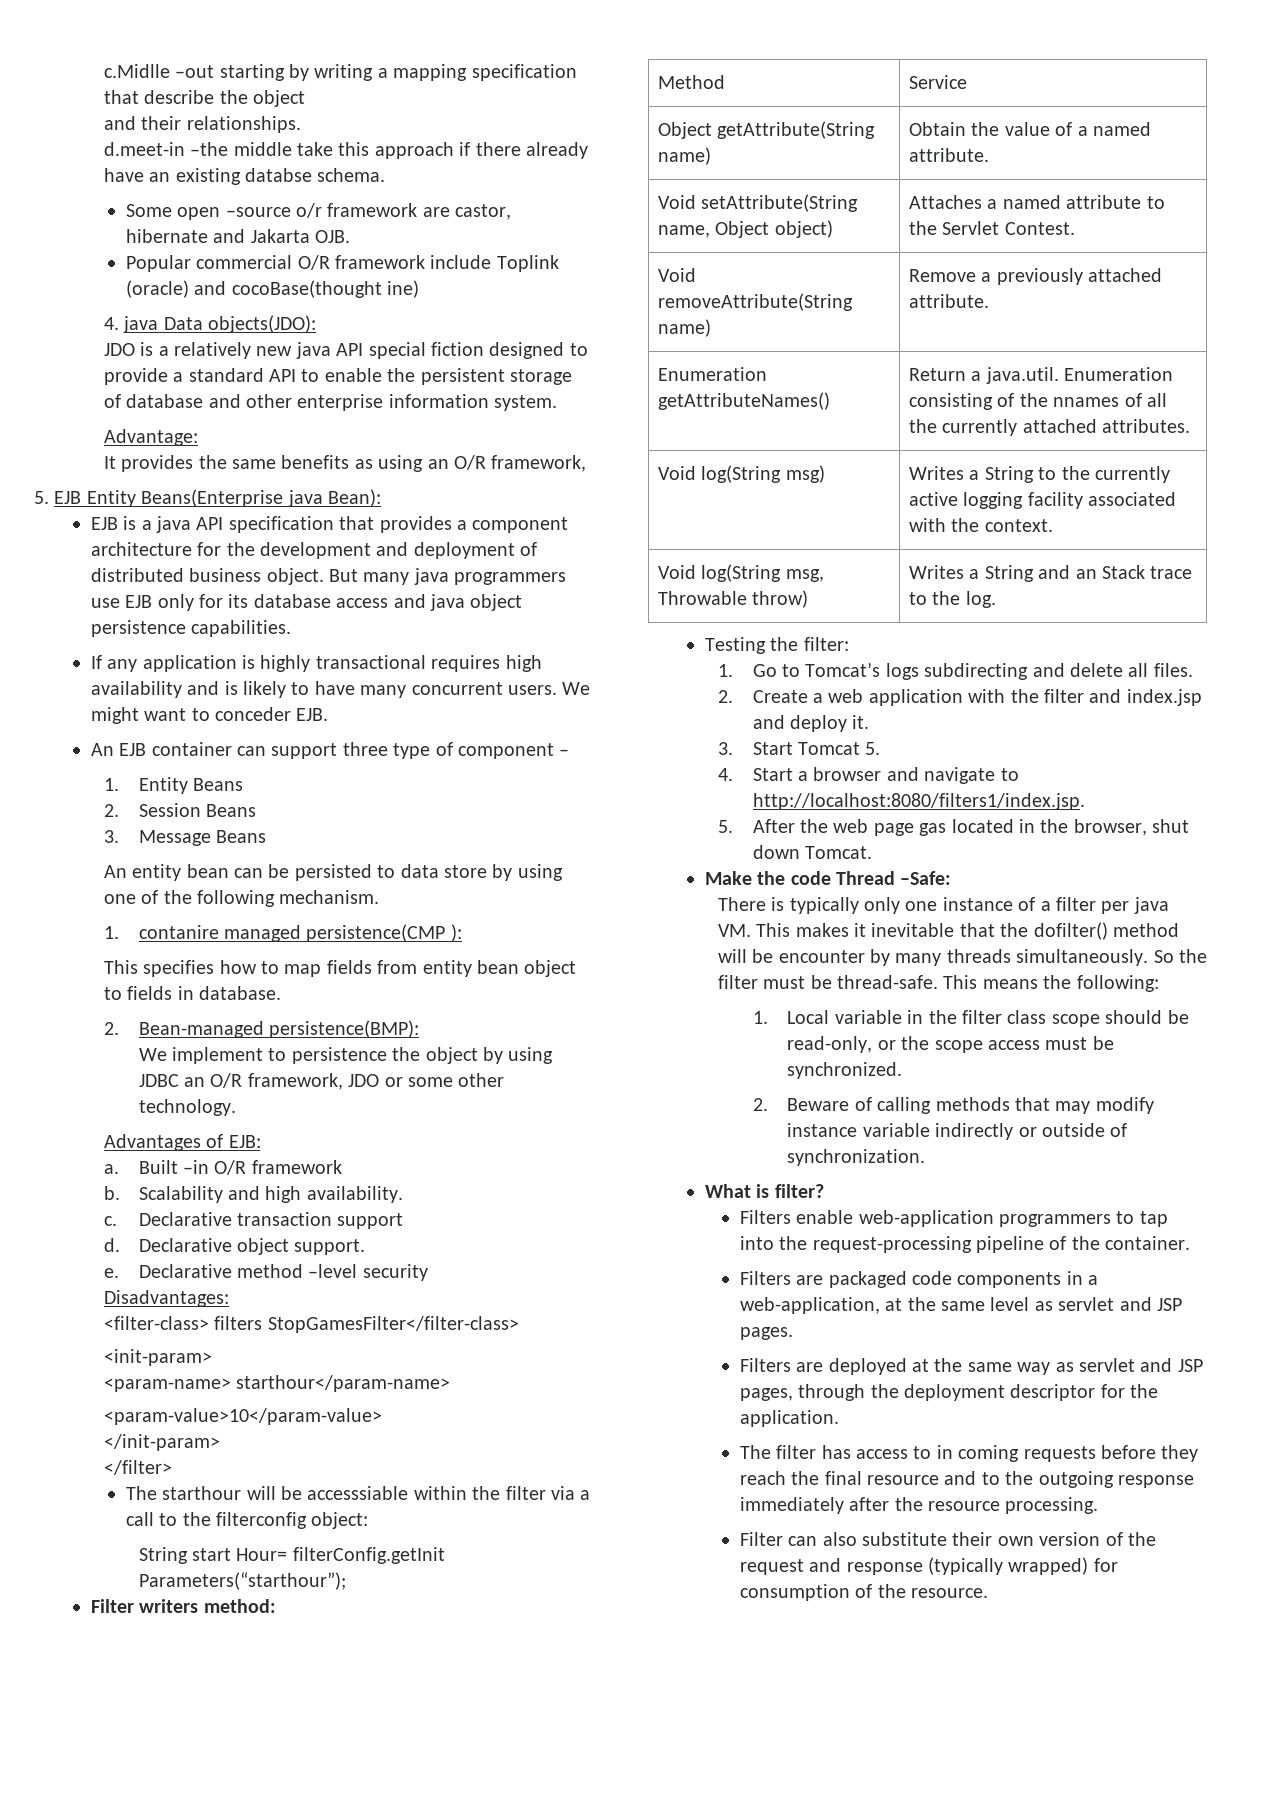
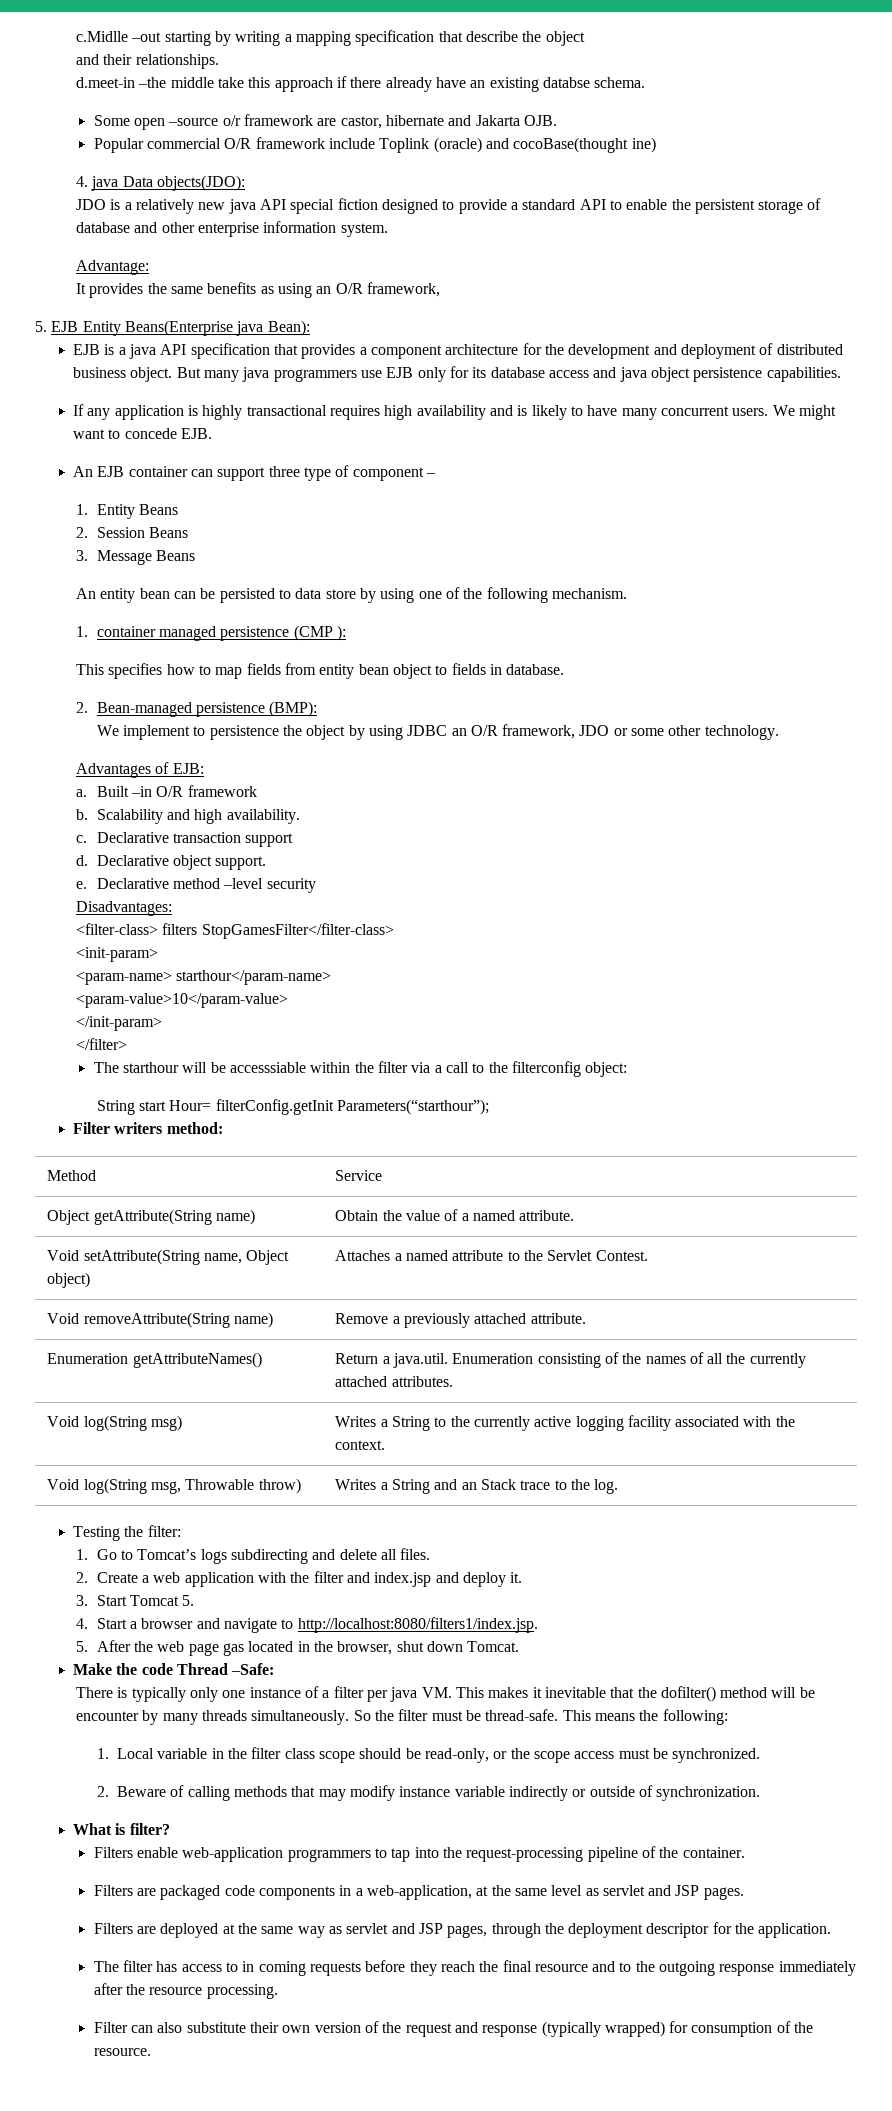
[215,707,292,721] conceder -> [124,428,177,439] concede
[138,924,446,942] contanire managed persistence(CMP -> [96,625,333,641] container managed persistence (CMP
[268,1020,419,1038] persistence(BMP): -> [195,701,318,717] persistence (BMP):
[1053,397,1120,407] nnames -> [645,1356,686,1364] names

